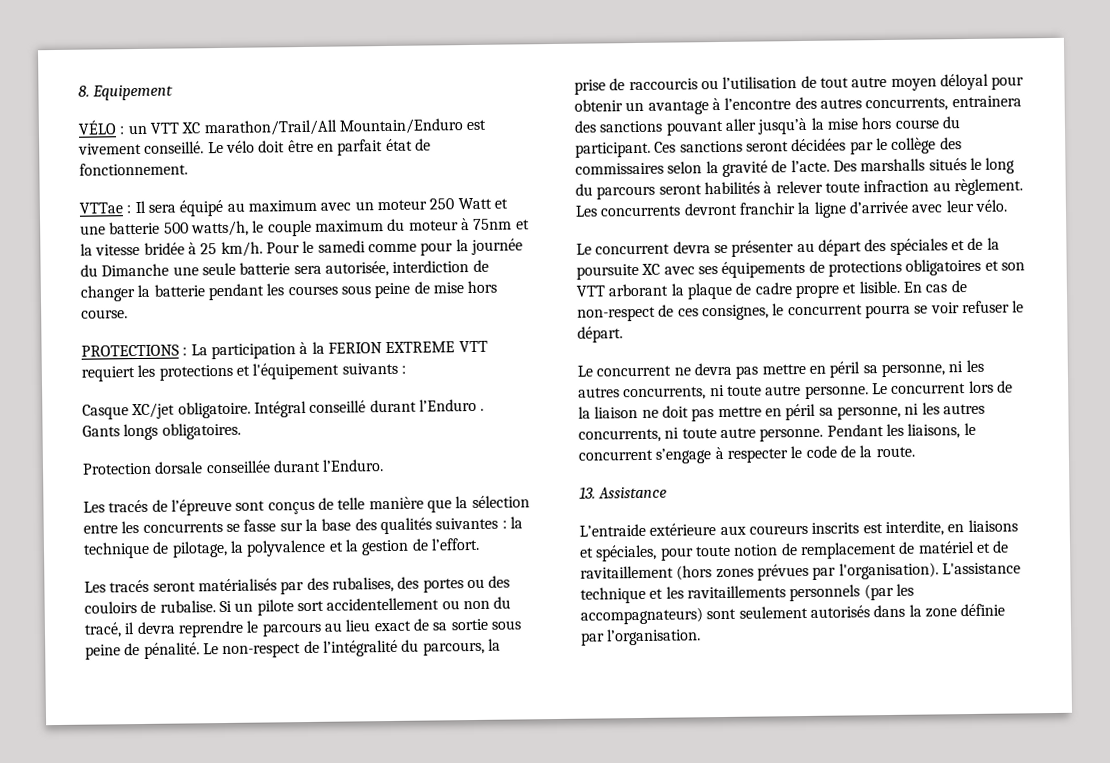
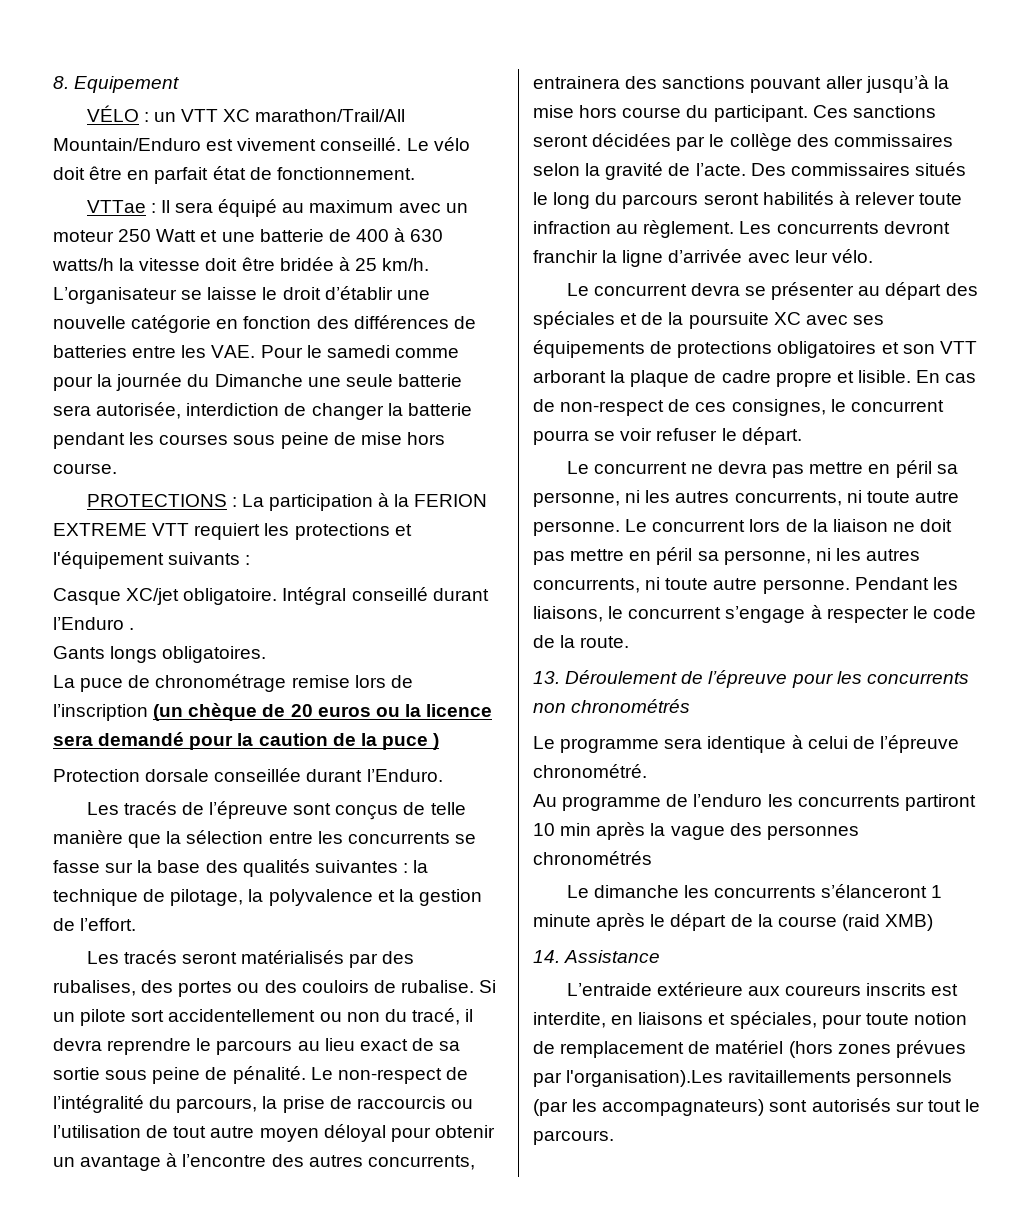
[163,218,530,237] [80,241,263,258] 500 watts/h, le couple maximum du moteur à 75nm et la vitesse bridée à 25 km/h. -> [328,228,444,242] [52,257,430,271] [53,286,430,304] [53,315,476,333] [53,345,256,358] de 400 à 630 watts/h la vitesse doit être bridée à 25 km/h. L’organisateur se laisse le droit d’établir une nouvelle catégorie en fonction des différences de batteries entre les VAE.
(241, 431) none -> [53,674,413,692] [53,703,493,721] [53,732,440,750] // La puce de chronométrage remise lors de l’inscription (un chèque de 20 euros ou la licence sera demandé pour la caution de la puce )
[860,158,926,172] marshalls -> [790,163,910,176] commissaires
(596, 492) none -> [565,670,969,688] [533,699,691,713] [533,735,959,753] [533,764,647,778] [533,794,976,811] [533,822,859,840] [533,851,652,865] [566,884,943,898] [533,913,934,931] [533,950,560,963] Déroulement de l’épreuve pour les concurrents non chronométrés // Le programme sera identique à celui de l’épreuve chronométré. // Au programme de l’enduro les concurrents partiront 10 min après la vague des personnes chronométrés // Le dimanche les concurrents s’élanceront 1 minute après le départ de la course (raid XMB) // 14.
[975,540,1010,553] [580,565,674,579] et de ravitaillement -> (784, 1047) none
[838,562,1021,580] [580,586,684,604] l'organisation). L'assistance technique et les -> [566,1070,724,1087] l'organisation).Les
[738,603,1006,619] [581,628,702,646] seulement autorisés dans la zone définie par l’organisation. -> [811,1098,980,1112] [533,1130,614,1145] autorisés sur tout le parcours.

